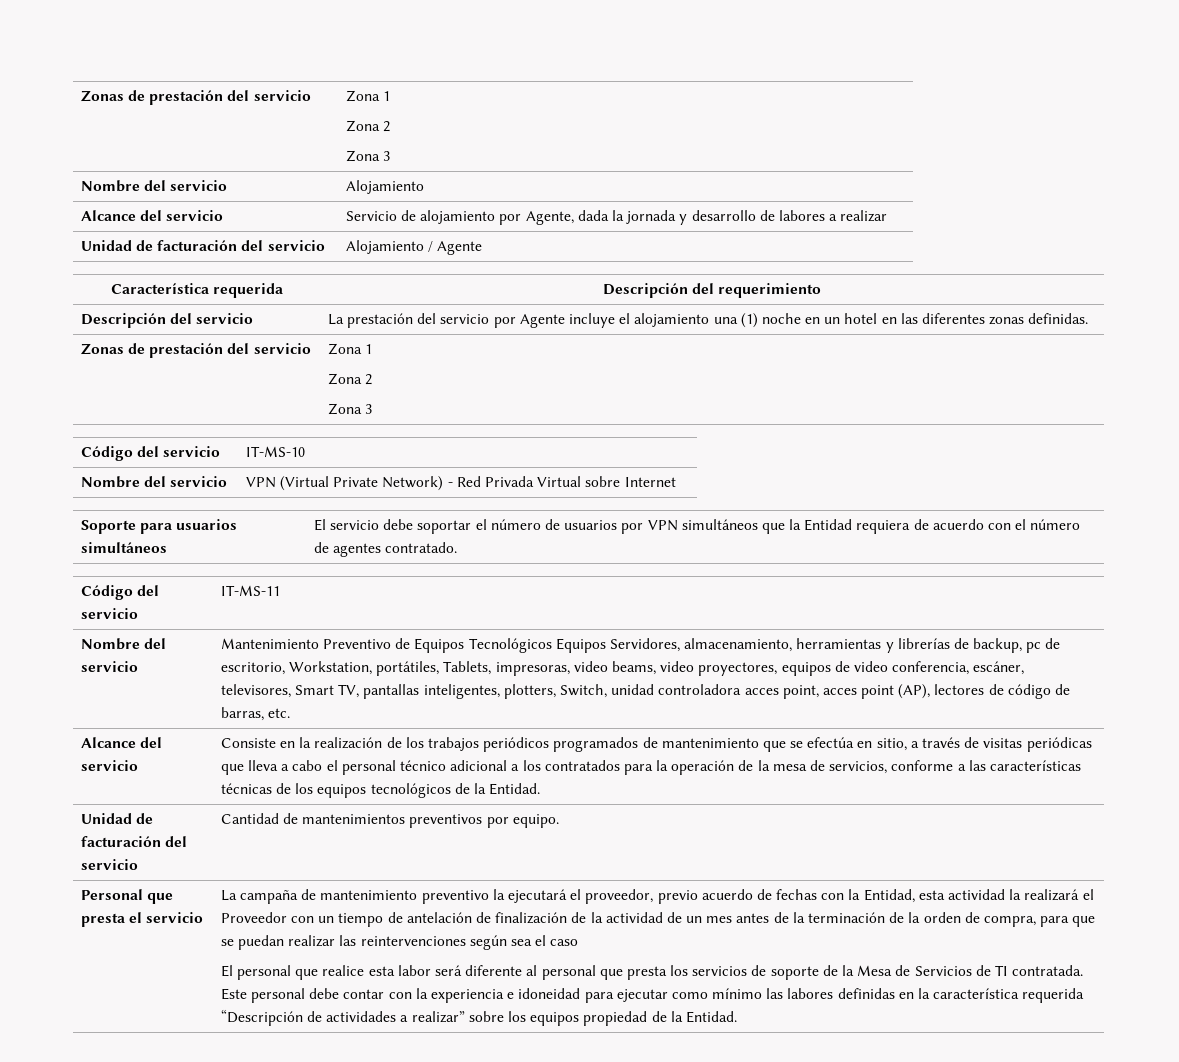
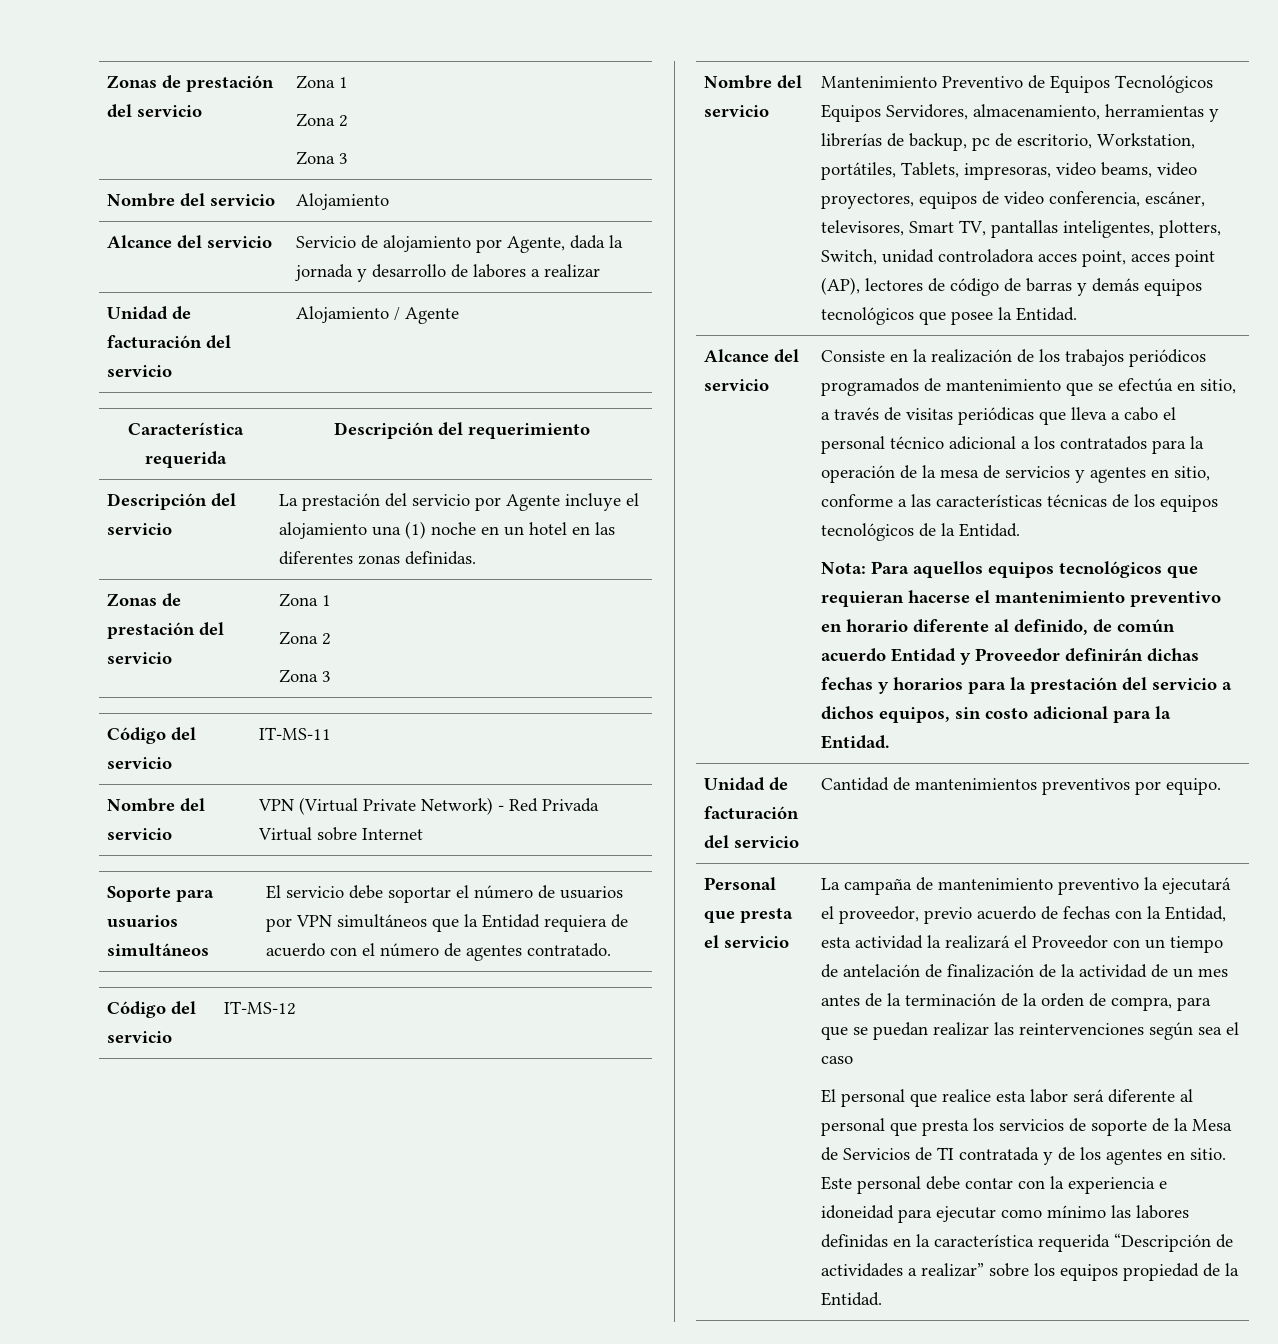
[245,446,305,457] IT-MS-10 -> [258,727,331,740] IT-MS-11
[220,585,280,596] IT-MS-11 -> [223,1001,296,1015] IT-MS-12
[220,707,291,721] barras, etc. -> [1025,278,1202,296] [820,307,1077,325] barras y demás equipos tecnológicos que posee la Entidad.
[829,761,888,774] servicios, -> [1004,466,1210,483] servicios y agentes en sitio,
(541, 789) none -> [820,561,1198,578] [820,590,1221,607] [820,619,1175,635] [820,648,1199,665] [820,677,1232,694] [820,706,1171,723] [820,735,890,749] // Nota: Para aquellos equipos tecnológicos que requieran hacerse el mantenimiento preventivo en horario diferente al definido, de común acuerdo Entidad y Proveedor definirán dichas fechas y horarios para la prestación del servicio a dichos equipos, sin costo adicional para la Entidad.
[1012,965,1084,976] contratada. -> [958,1147,1226,1165] contratada y de los agentes en sitio.

